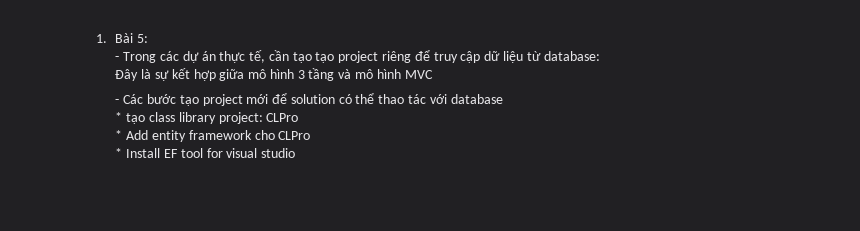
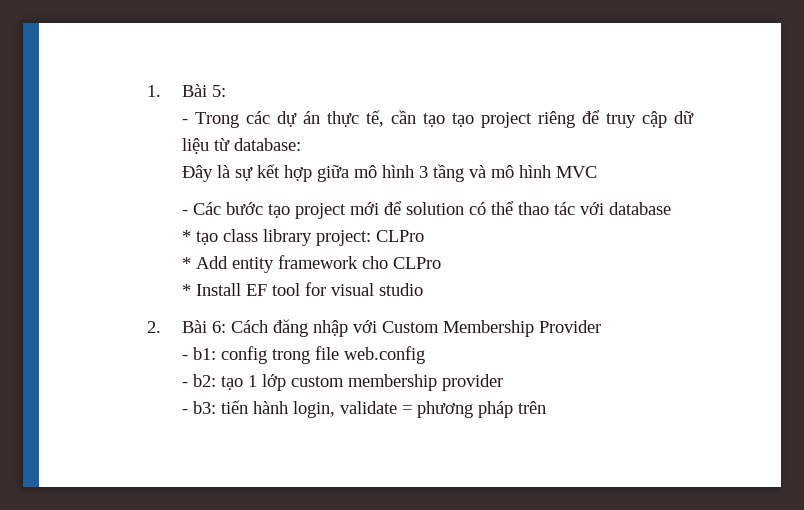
(296, 153) none -> [146,319,602,337] [182,346,426,364] [182,374,504,391] [182,400,547,418] // 2. Bài 6: Cách đăng nhập với Custom Membership Provider // - b1: config trong file web.config // - b2: tạo 1 lớp custom membership provider // - b3: tiến hành login, validate = phương pháp trên

